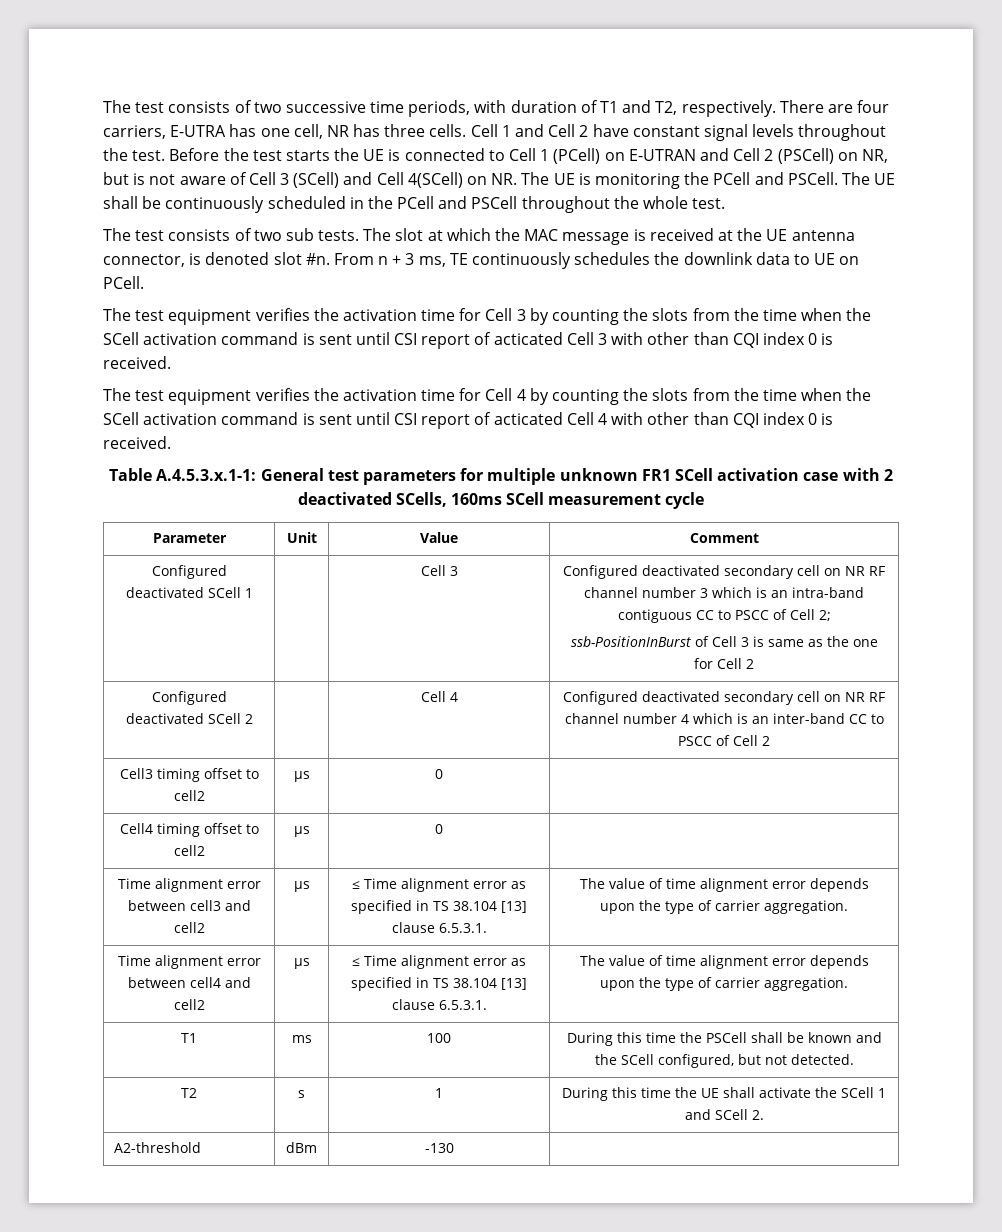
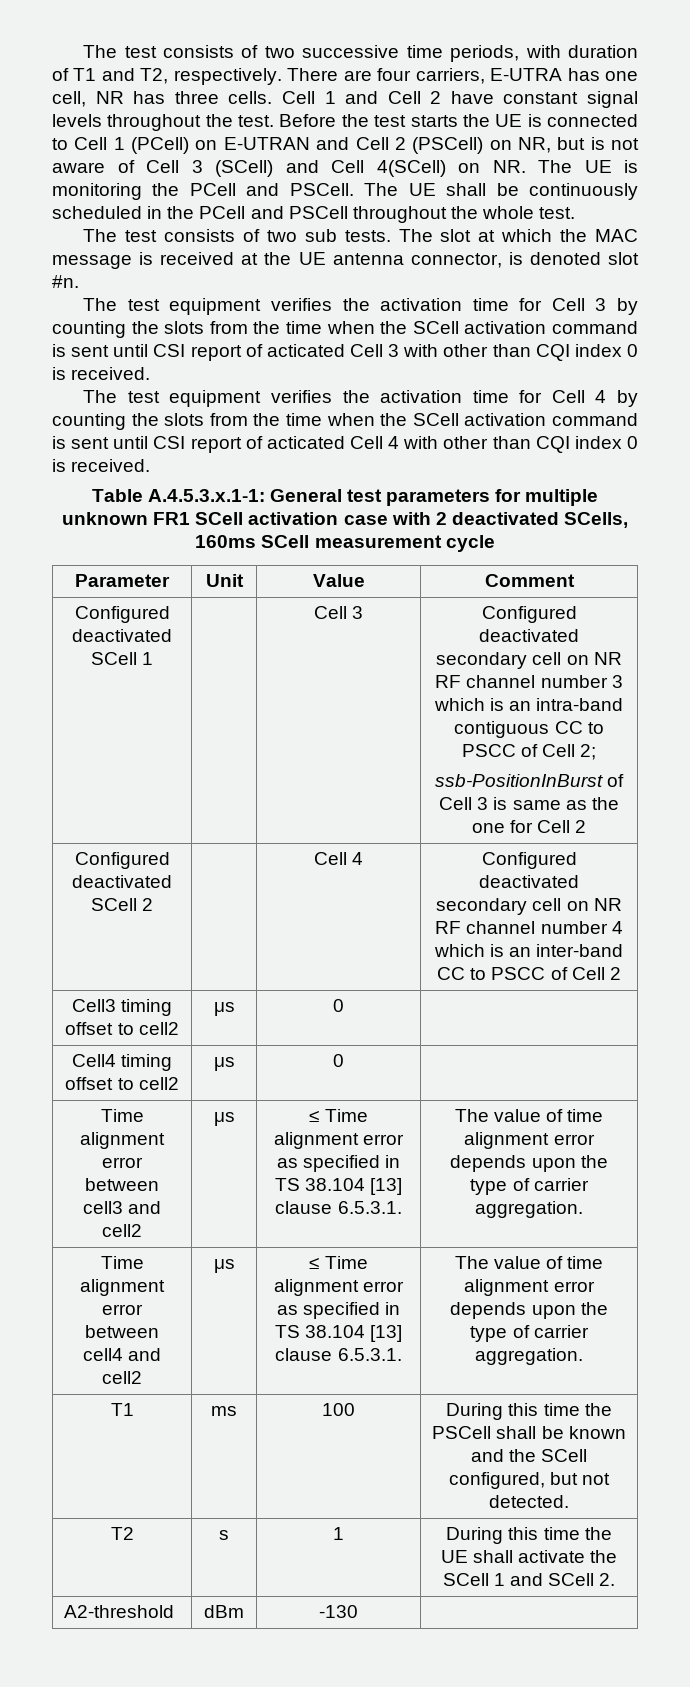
[333,252,860,269] [103,276,144,289] From n + 3 ms, TE continuously schedules the downlink data to UE on PCell. -> (79, 281) none

